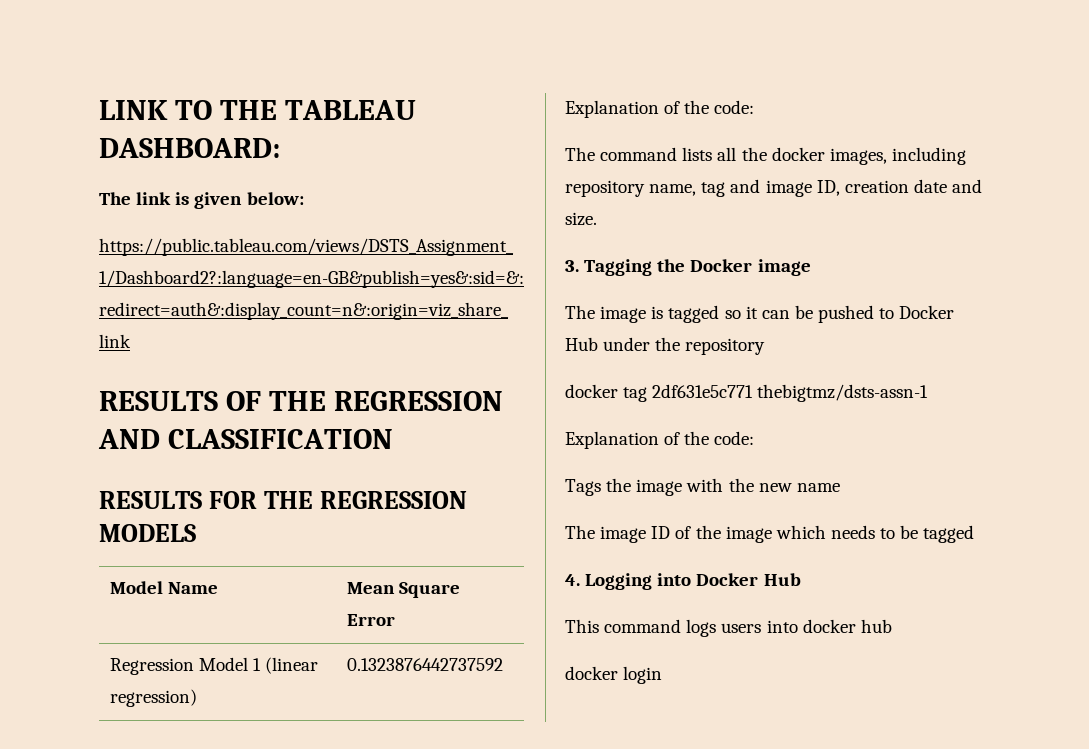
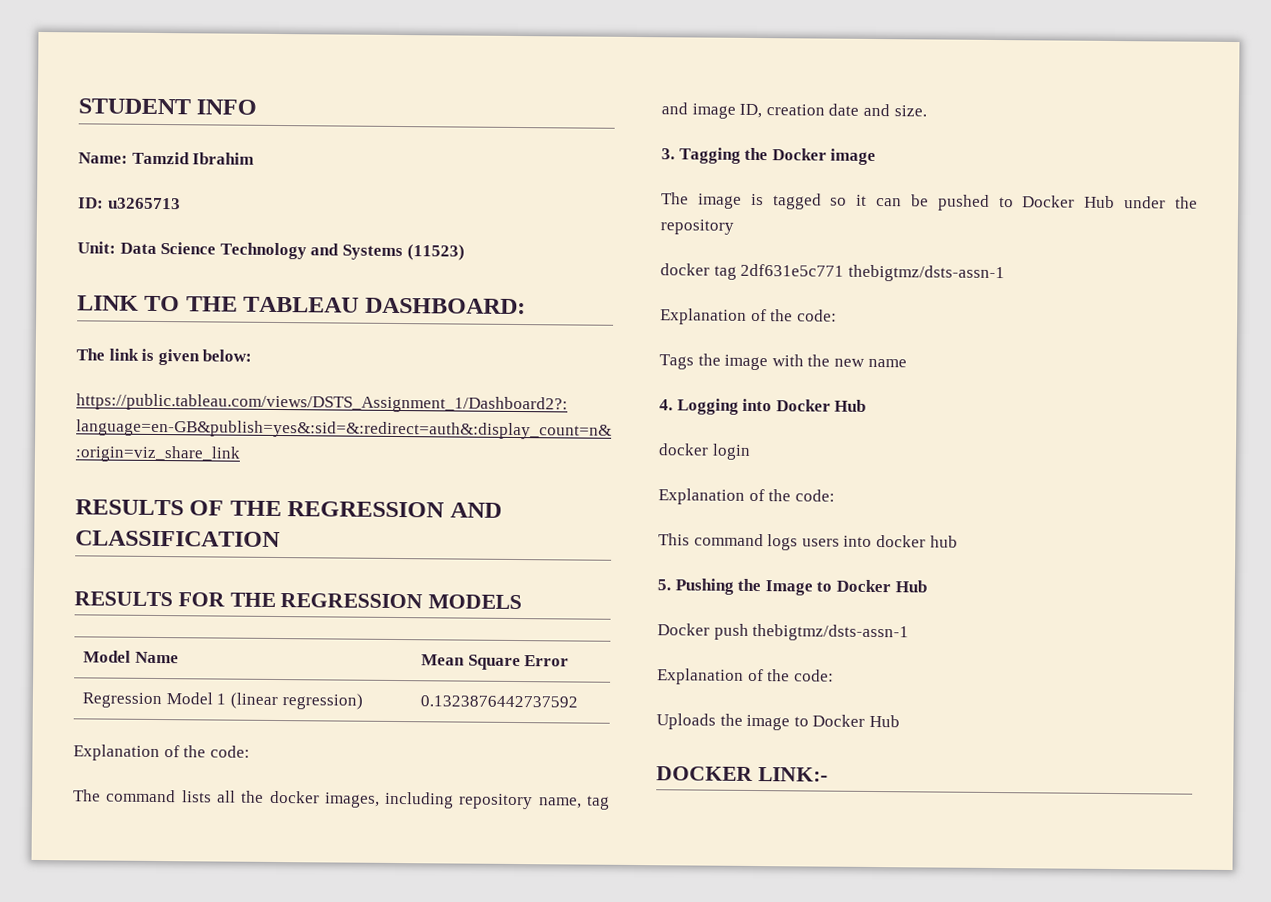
(99, 110) none -> [78,98,258,115] [78,151,255,165] [78,197,181,210] [77,241,465,261] STUDENT INFO // Name: Tamzid Ibrahim // ID: u3265713 // Unit: Data Science Technology and Systems (11523) //
[565,525,975,543] // The image ID of the image which needs to be tagged -> (907, 363) none
(801, 579) none -> [658,443,751,460] [658,488,835,505] // docker login // Explanation of the code:
[565,666,663,684] docker login -> [657,578,927,596] [657,623,910,642] [657,668,834,685] [656,713,900,731] [656,766,828,782] 5. Pushing the Image to Docker Hub // Docker push thebigtmz/dsts-assn-1 // Explanation of the code: // Uploads the image to Docker Hub // DOCKER LINK:-

